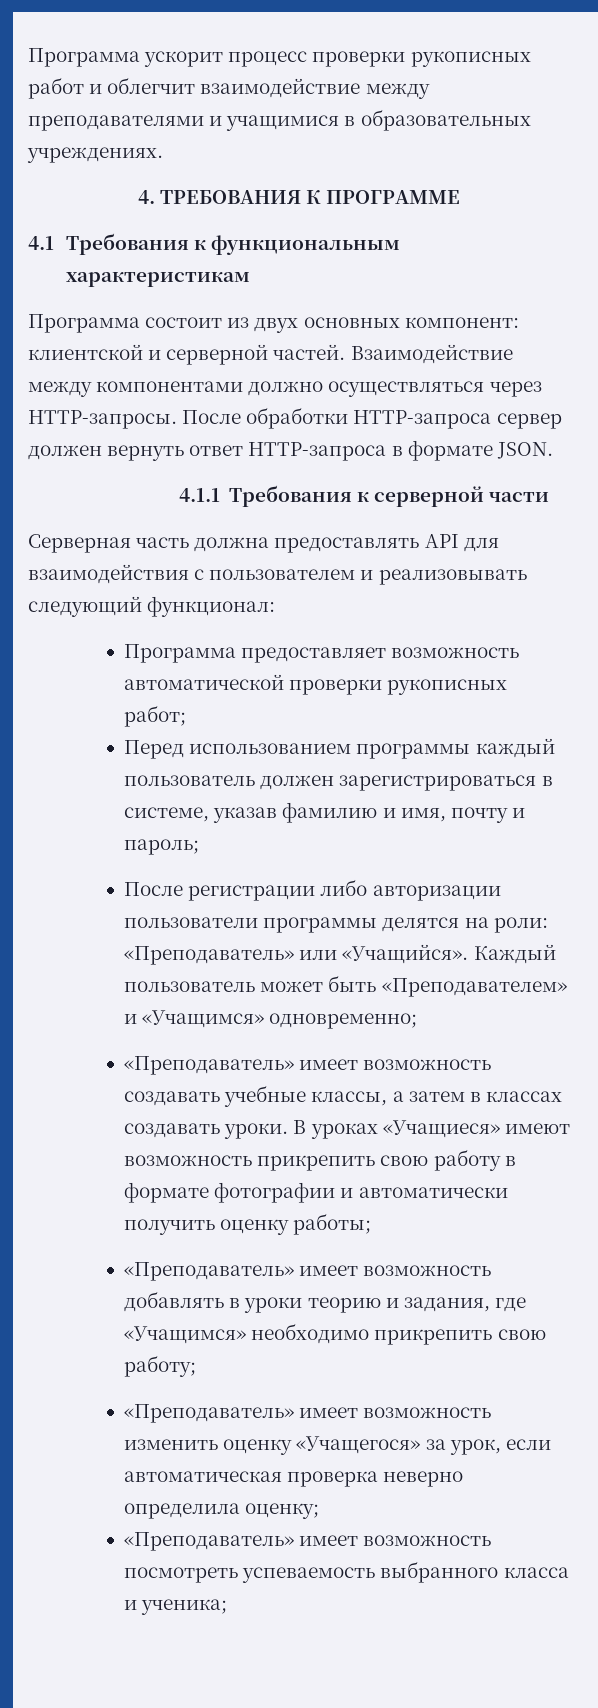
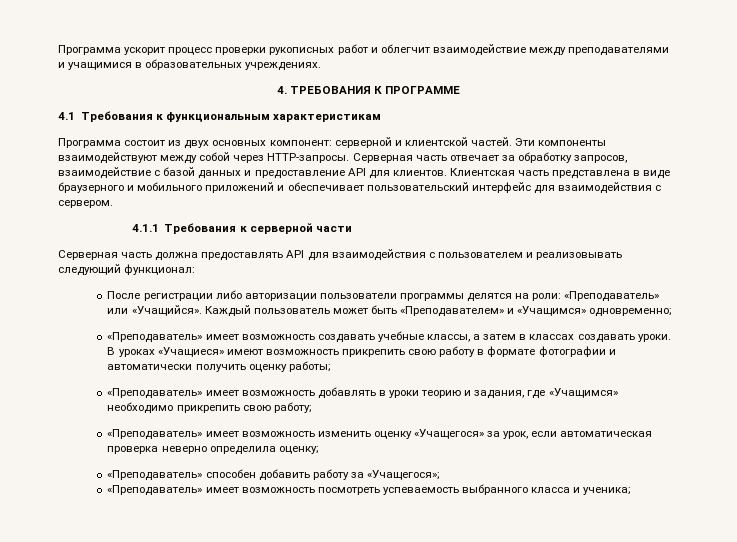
[28,344,513,365] [28,381,542,397] [28,407,562,429] [28,440,553,461] клиентской и серверной частей. Взаимодействие между компонентами должно осуществляться через HTTP-запросы. После обработки HTTP-запроса сервер должен вернуть ответ HTTP-запроса в формате JSON. -> [334,137,607,148] [58,152,628,164] [58,167,671,179] [58,182,662,194] [58,200,113,208] серверной и клиентской частей. Эти компоненты взаимодействуют между собой через HTTP-запросы. Серверная часть отвечает за обработку запросов, взаимодействие с базой данных и предоставление API для клиентов. Клиентская часть представлена в виде браузерного и мобильного приложений и обеспечивает пользовательский интерфейс для взаимодействия с сервером.
[124,644,520,663] [124,674,508,695] [124,705,187,727] [124,738,555,759] [124,775,553,791] [124,802,525,823] [124,839,200,855] // Программа предоставляет возможность автоматической проверки рукописных работ; // Перед использованием программы каждый пользователь должен зарегистрироваться в системе, указав фамилию и имя, почту и пароль; -> (196, 269) none
(320, 1511) none -> [107,469,441,481] // «Преподаватель» способен добавить работу за «Учащегося»;

